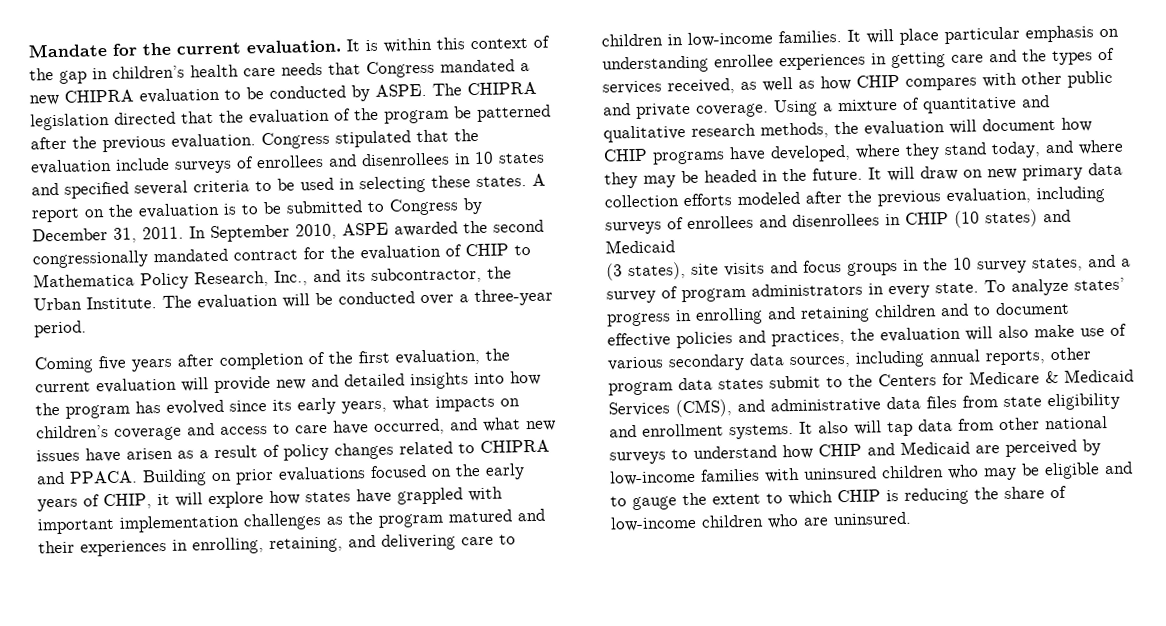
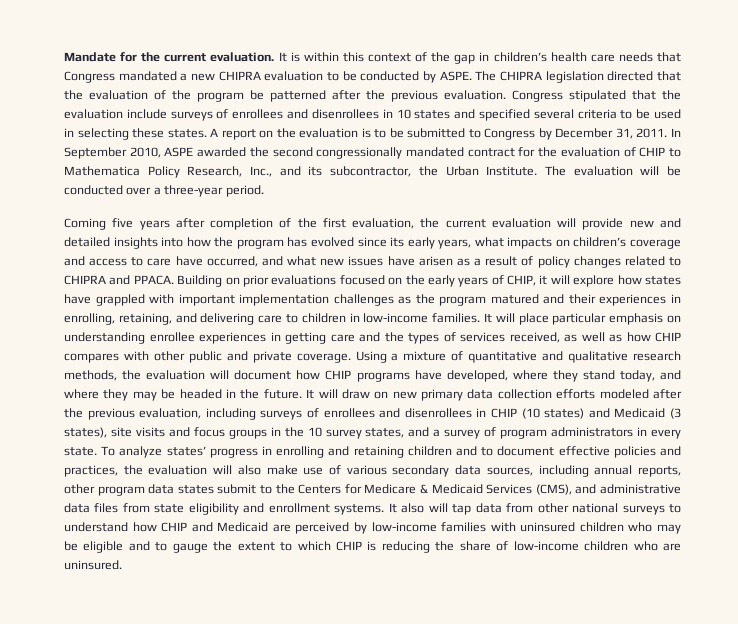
(675, 246) // -> (666, 413) none

